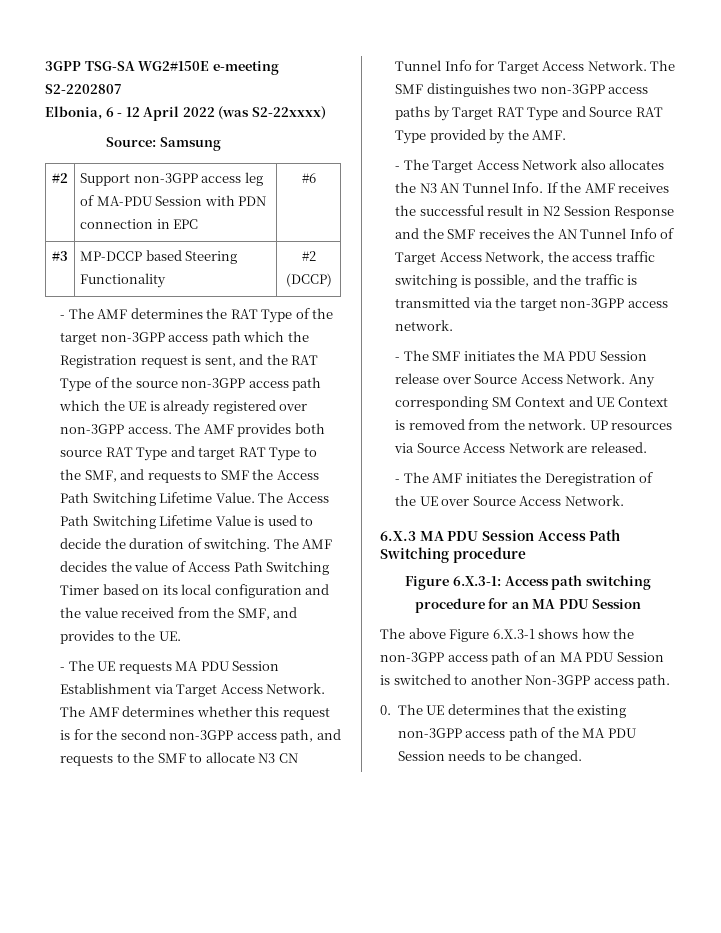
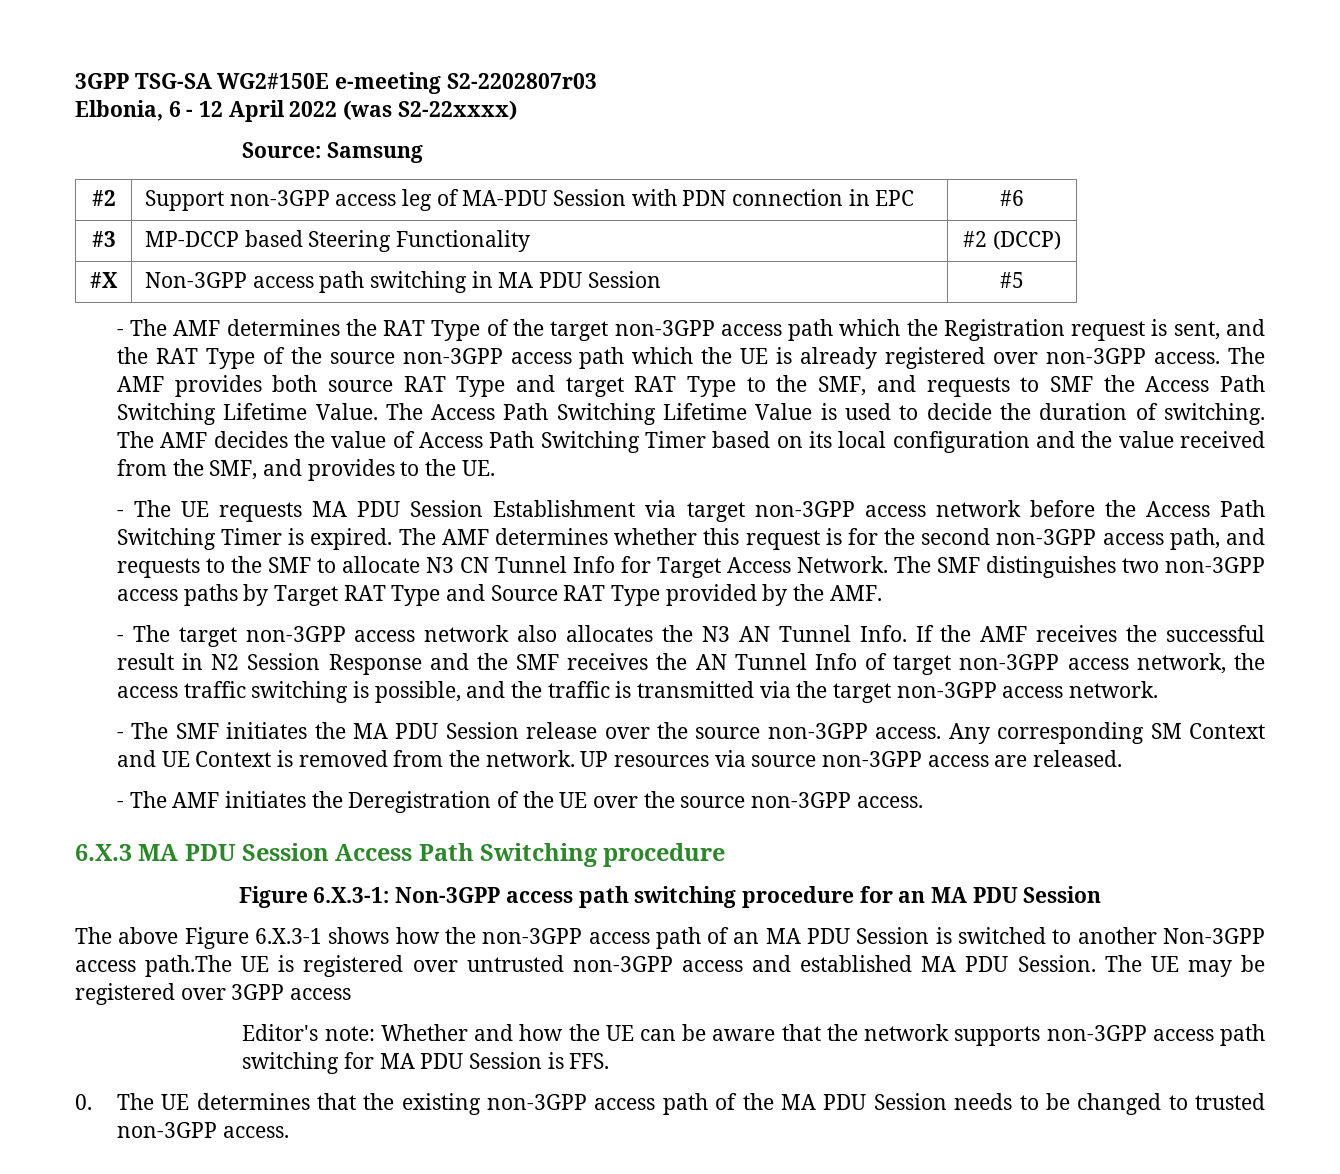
[45,84,122,94] S2-2202807 -> [446,73,597,89] S2-2202807r03
(332, 280) none -> [90,272,118,288] [145,271,661,293] [1000,272,1024,288] // #X | Non-3GPP access path switching in MA PDU Session | #5
[176,683,326,697] Target Access Network. -> [686,500,1265,522] [116,528,393,550] target non-3GPP access network before the Access Path Switching Timer is expired.
[432,159,578,173] Target Access Network -> [178,625,510,647] target non-3GPP access network
[395,251,545,265] Target Access Network, -> [893,653,1226,675] target non-3GPP access network,
[474,373,626,384] Source Access Network. -> [657,722,942,739] the source non-3GPP access.
[416,442,564,453] Source Access Network -> [751,751,989,767] source non-3GPP access
[472,495,624,506] Source Access Network. -> [643,791,923,808] the source non-3GPP access.
[504,576,549,586] Access -> [395,887,573,903] Non-3GPP access
[637,674,671,688] path. -> [145,955,1265,977] [75,983,352,1005] [242,1024,1265,1046] [242,1052,610,1074] path.The UE is registered over untrusted non-3GPP access and established MA PDU Session. The UE may be registered over 3GPP access // Editor's note: Whether and how the UE can be aware that the network supports non-3GPP access path switching for MA PDU Session is FFS.
[523,750,582,764] changed. -> [1077,1093,1265,1115] [116,1122,289,1138] changed to trusted non-3GPP access.

